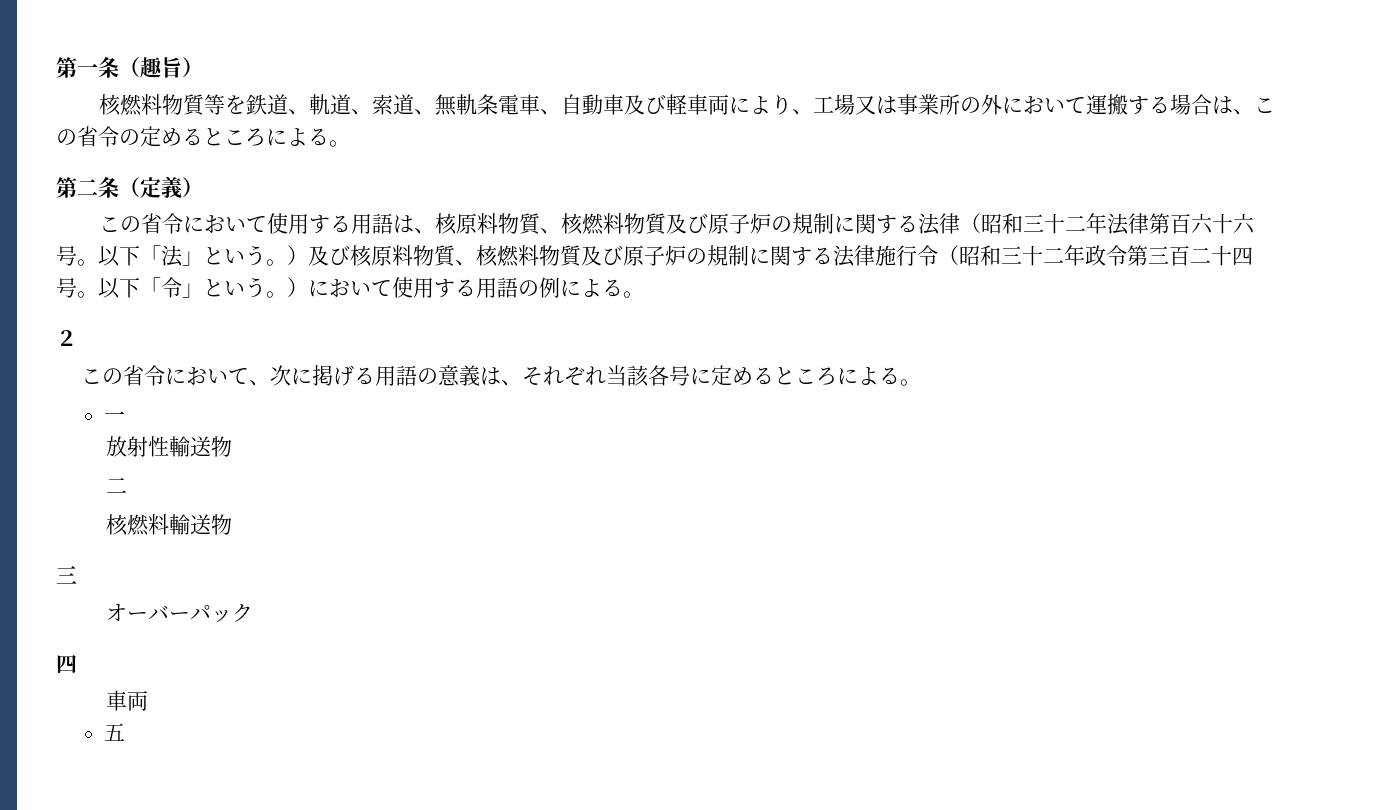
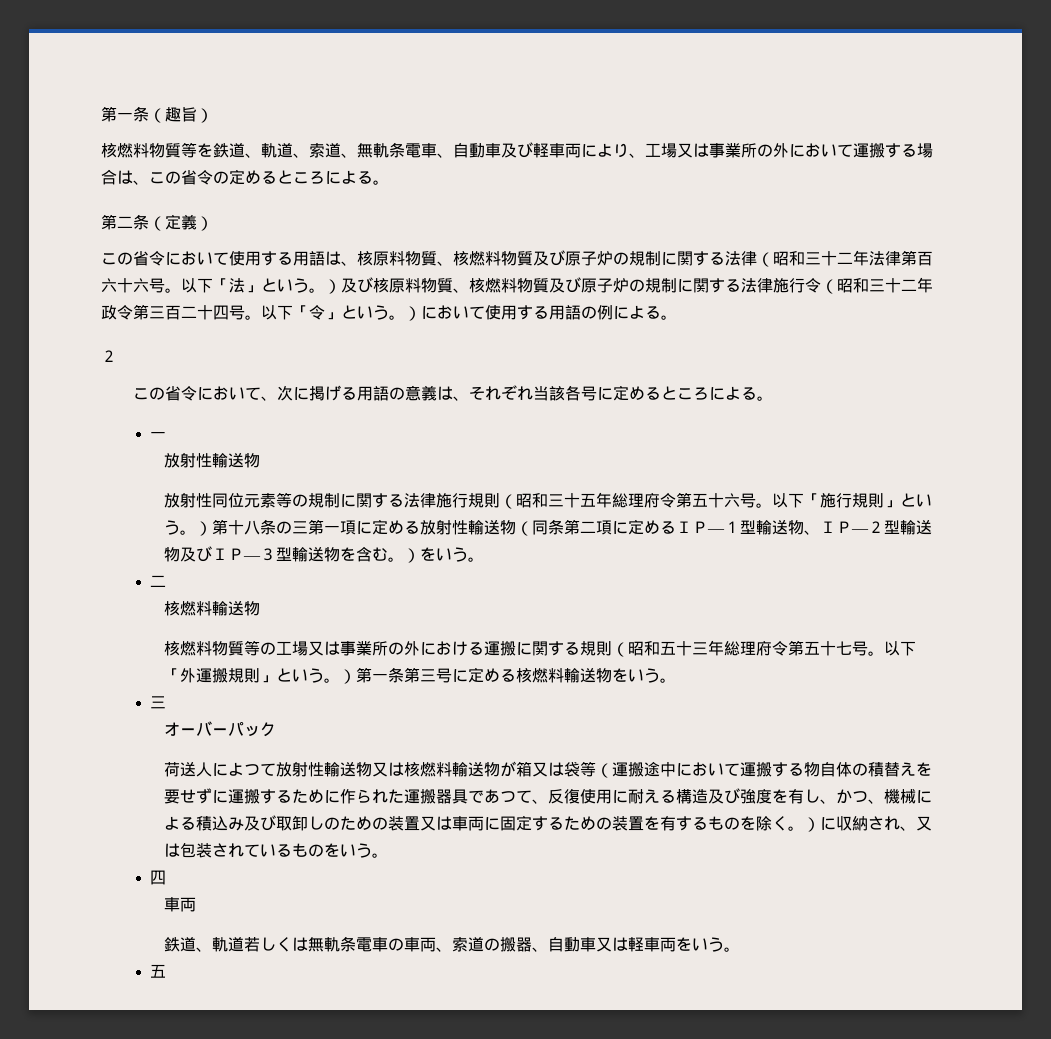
[106,477,128,493] [106,514,233,536] [56,565,77,584] [106,603,254,622] [56,654,77,674] [106,690,149,711] 二 // 核燃料輸送物 // 三 // オーバーパック // 四 // 車両 -> [164,492,933,509] [164,519,933,536] [164,546,485,563] [150,575,167,587] [164,600,261,616] [164,640,917,657] [164,667,677,684] [150,696,167,709] [164,721,277,737] [164,761,933,778] [164,788,933,804] [164,815,933,832] [164,842,389,858] [150,870,167,885] [164,897,197,912] [164,936,741,952] 放射性同位元素等の規制に関する法律施行規則（昭和三十五年総理府令第五十六号。以下「施行規則」という。）第十八条の三第一項に定める放射性輸送物（同条第二項に定めるＩＰ―１型輸送物、ＩＰ―２型輸送物及びＩＰ―３型輸送物を含む。）をいう。 // 二 // 核燃料輸送物 // 核燃料物質等の工場又は事業所の外における運搬に関する規則（昭和五十三年総理府令第五十七号。以下「外運搬規則」という。）第一条第三号に定める核燃料輸送物をいう。 // 三 // オーバーパック // 荷送人によつて放射性輸送物又は核燃料輸送物が箱又は袋等（運搬途中において運搬する物自体の積替えを要せずに運搬するために作られた運搬器具であつて、反復使用に耐える構造及び強度を有し、かつ、機械による積込み及び取卸しのための装置又は車両に固定するための装置を有するものを除く。）に収納され、又は包装されているものをいう。 // 四 // 車両 // 鉄道、軌道若しくは無軌条電車の車両、索道の搬器、自動車又は軽車両をいう。

